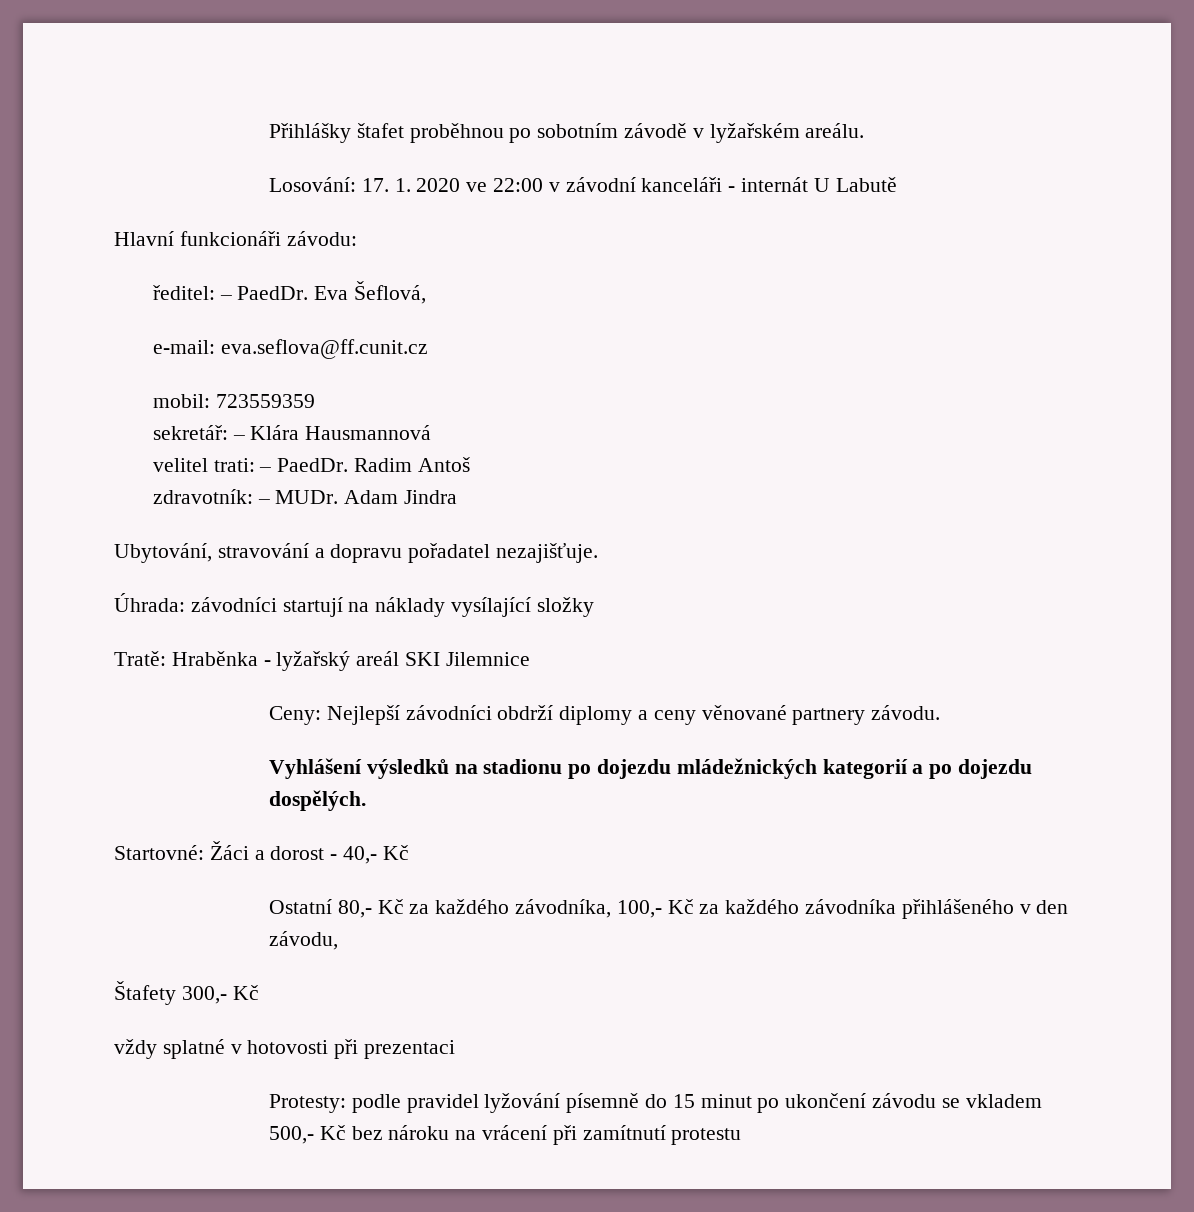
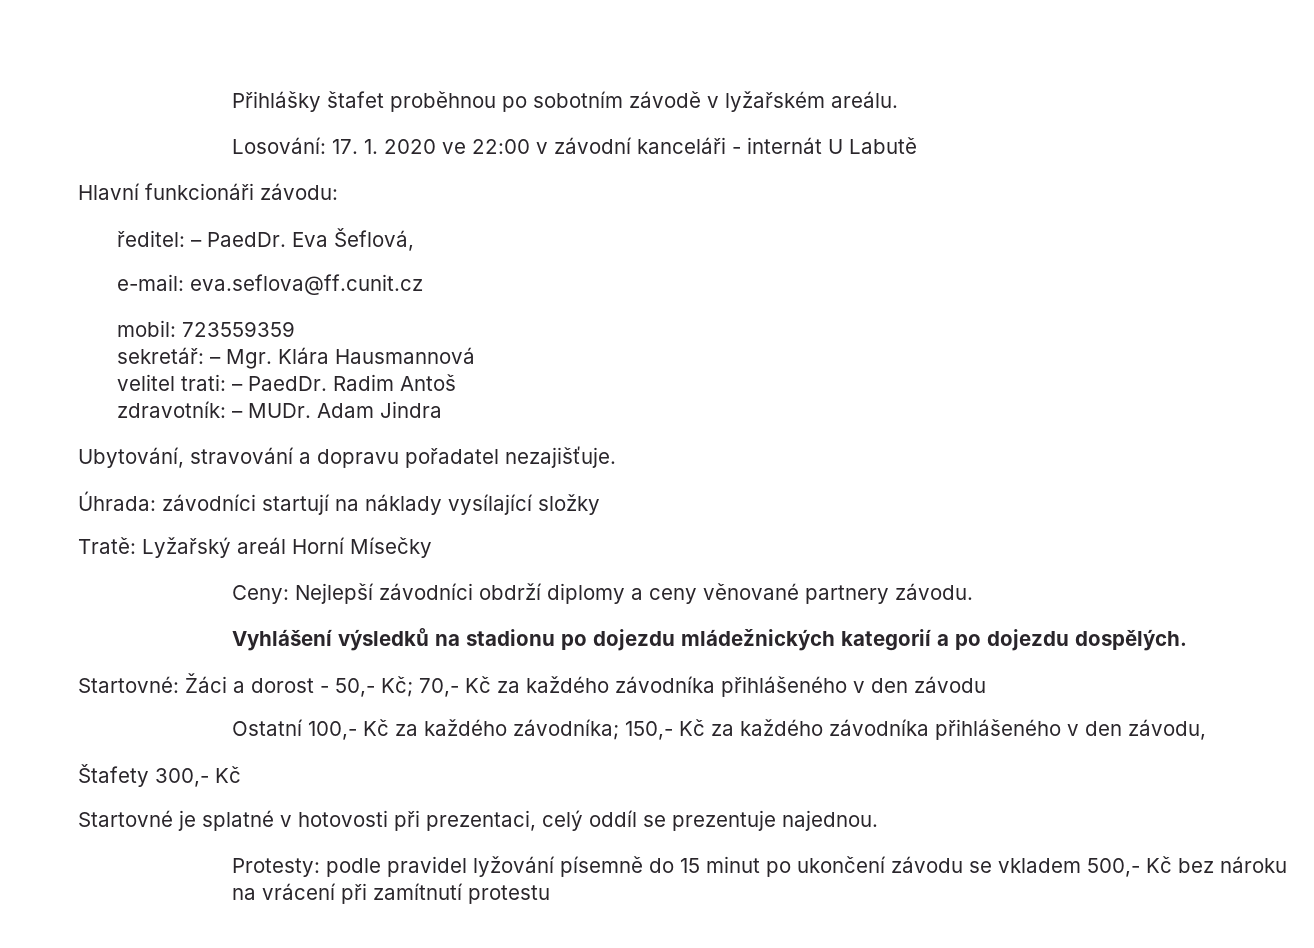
(245, 437) none -> [225,349,272,369] Mgr.
[171,651,530,671] Hraběnka - lyžařský areál SKI Jilemnice -> [142,537,432,558] Lyžařský areál Horní Mísečky
[343,845,409,864] [268,899,662,918] 40,- Kč // Ostatní 80,- Kč za každého závodníka, 100,- -> [335,676,986,697] [232,719,674,740] 50,- Kč; 70,- Kč za každého závodníka přihlášeného v den závodu // Ostatní 100,- Kč za každého závodníka; 150,-
[114,1039,157,1059] vždy -> [78,810,196,831] Startovné je
[364,1040,456,1059] prezentaci -> [426,810,878,831] prezentaci, celý oddíl se prezentuje najednou.

